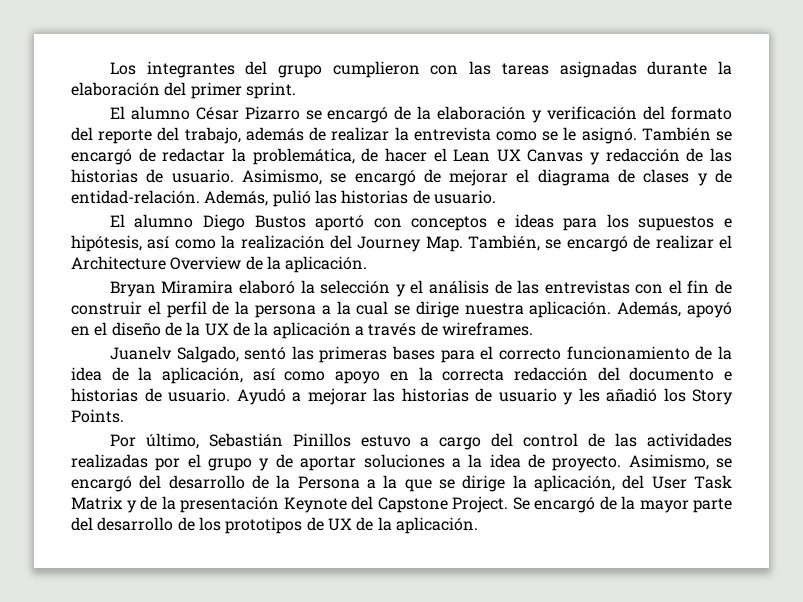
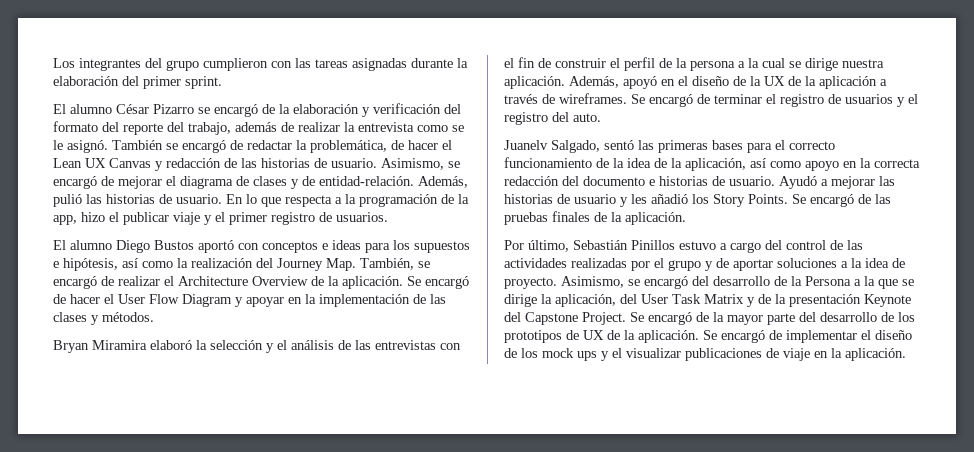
(496, 197) none -> [226,194,469,207] [53,212,388,225] En lo que respecta a la programación de la app, hizo el publicar viaje y el primer registro de usuarios.
(368, 264) none -> [407,276,469,289] [53,294,446,307] [53,312,154,325] Se encargó de hacer el User Flow Diagram y apoyar en la implementación de las clases y métodos.
(533, 329) none -> [631,94,918,107] [504,112,601,125] Se encargó de terminar el registro de usuarios y el registro del auto.
(124, 416) none -> [792,194,891,207] [504,211,686,225] Se encargó de las pruebas finales de la aplicación.
(478, 525) none -> [703,330,912,343] [504,348,906,361] Se encargó de implementar el diseño de los mock ups y el visualizar publicaciones de viaje en la aplicación.

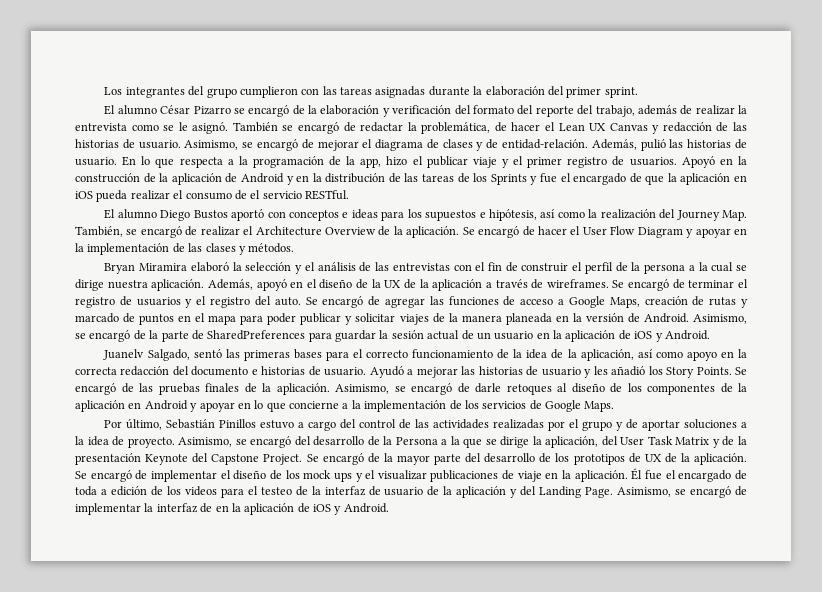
(388, 217) none -> [681,156,748,168] [75,173,748,185] [75,190,349,202] Apoyó en la construcción de la aplicación de Android y en la distribución de las tareas de los Sprints y fue el encargado de que la aplicación en iOS pueda realizar el consumo de el servicio RESTful.
(601, 117) none -> [305,296,749,308] [75,313,747,325] [75,330,710,342] Se encargó de agregar las funciones de acceso a Google Maps, creación de rutas y marcado de puntos en el mapa para poder publicar y solicitar viajes de la manera planeada en la versión de Android. Asimismo, se encargó de la parte de SharedPreferences para guardar la sesión actual de un usuario en la aplicación de iOS y Android.
(686, 218) none -> [335,383,747,395] [75,400,615,412] Asimismo, se encargó de darle retoques al diseño de los componentes de la aplicación en Android y apoyar en lo que concierne a la implementación de los servicios de Google Maps.
(906, 354) none -> [631,468,748,482] [75,486,747,498] [75,503,389,515] Él fue el encargado de toda a edición de los videos para el testeo de la interfaz de usuario de la aplicación y del Landing Page. Asimismo, se encargó de implementar la interfaz de en la aplicación de iOS y Android.

